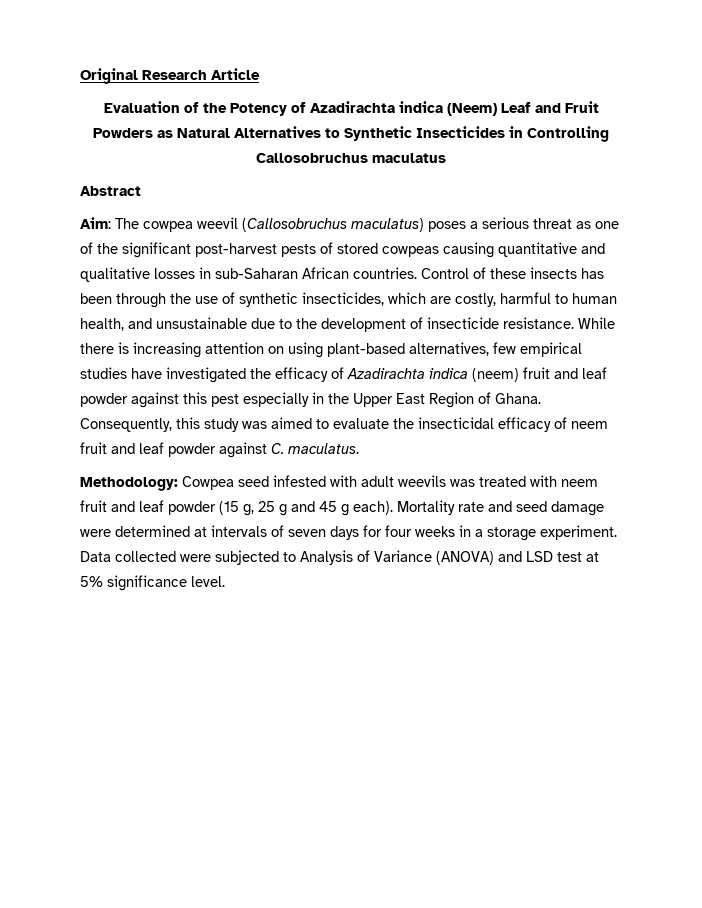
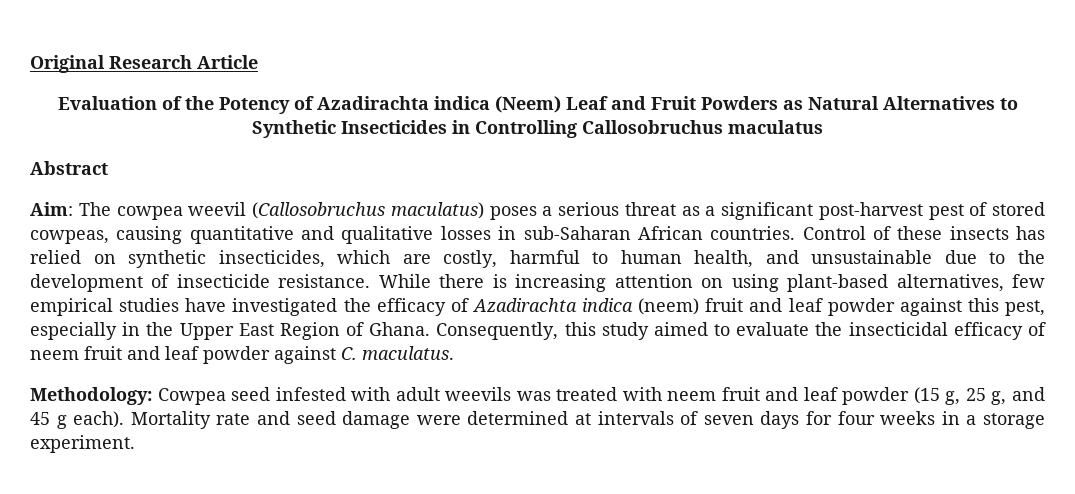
[595,221,619,229] [80,242,118,254] one of the -> [705,206,716,216] a
[281,244,316,257] pests -> [928,204,964,220] pest
[382,246,439,257] cowpeas -> [30,230,109,244] cowpeas,
[80,292,235,308] been through the use of -> [30,250,116,264] relied on
[211,394,239,407] pest -> [1005,300,1045,316] pest,
[242,421,267,429] was -> (649, 331) none
[279,504,287,516] g -> [991,391,1007,405] g,
[80,550,599,565] [80,575,225,591] Data collected were subjected to Analysis of Variance (ANOVA) and LSD test at 5% significance level. -> (135, 444) none

